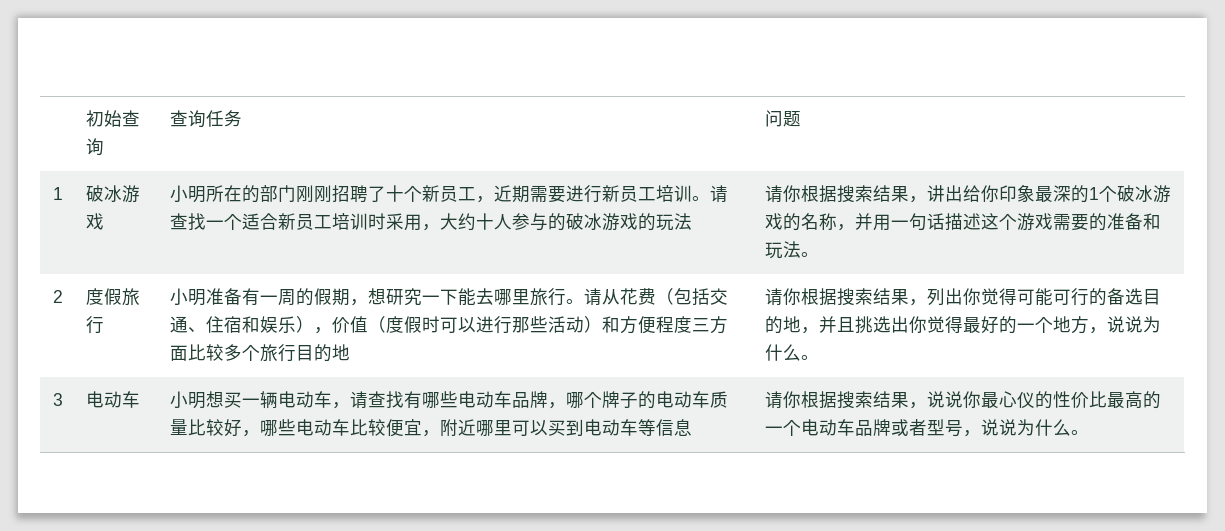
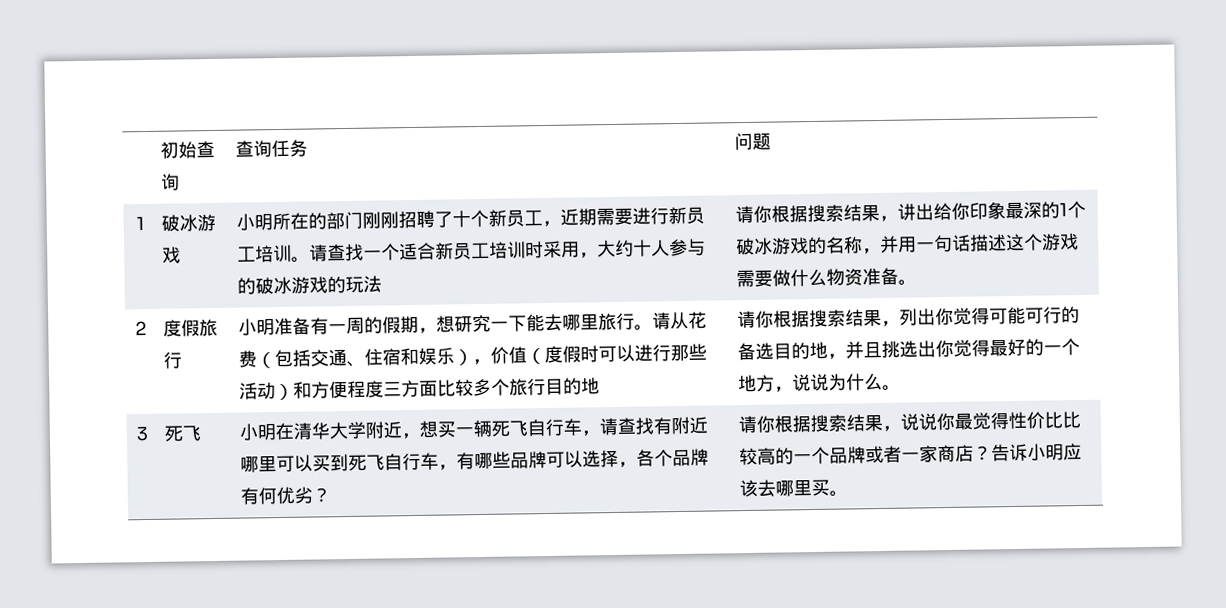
[1088,213,1161,231] [764,241,801,259] 的准备和玩法 -> [771,267,899,287] 做什么物资准备
[85,391,140,408] [169,391,728,409] [169,419,692,437] 电动车 | 小明想买一辆电动车，请查找有哪些电动车品牌，哪个牌子的电动车质量比较好，哪些电动车比较便宜，附近哪里可以买到电动车等信息 -> [163,425,202,442] [238,416,708,441] [239,448,709,473] [239,486,331,505] 死飞 | 小明在清华大学附近，想买一辆死飞自行车，请查找有附近哪里可以买到死飞自行车，有哪些品牌可以选择，各个品牌有何优劣？
[998,391,1125,409] 心仪的性价比最 -> [971,410,1081,430] [738,447,758,466] 觉得性价比比较
[800,419,855,436] 电动车 -> (830, 455) none
[926,419,1071,437] 型号，说说为什么 -> [900,442,1082,463] [738,479,830,498] 一家商店？告诉小明应该去哪里买

